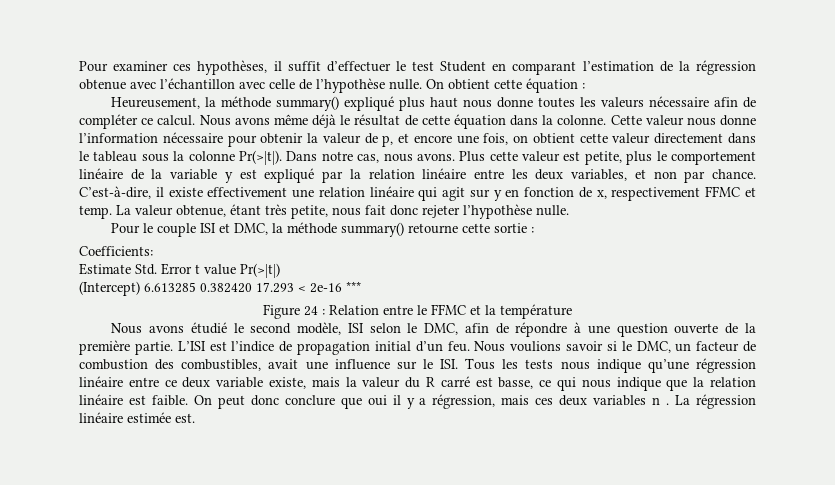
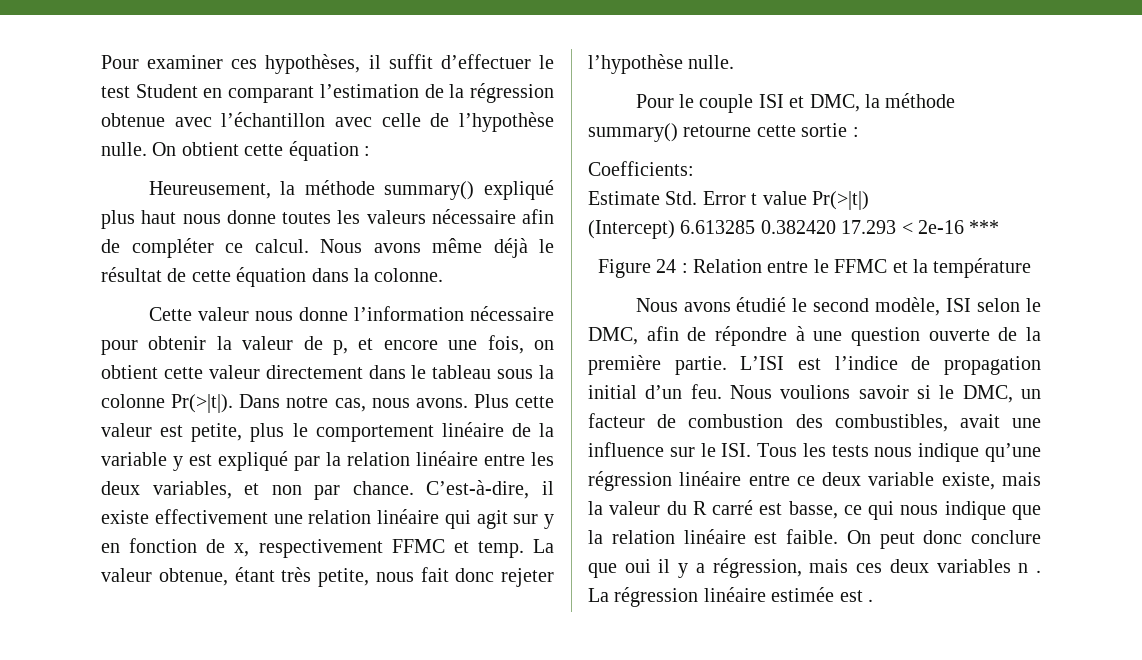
(607, 120) none -> (444, 275) //
[175,413,195,423] est. -> [839,590,873,602] est .

